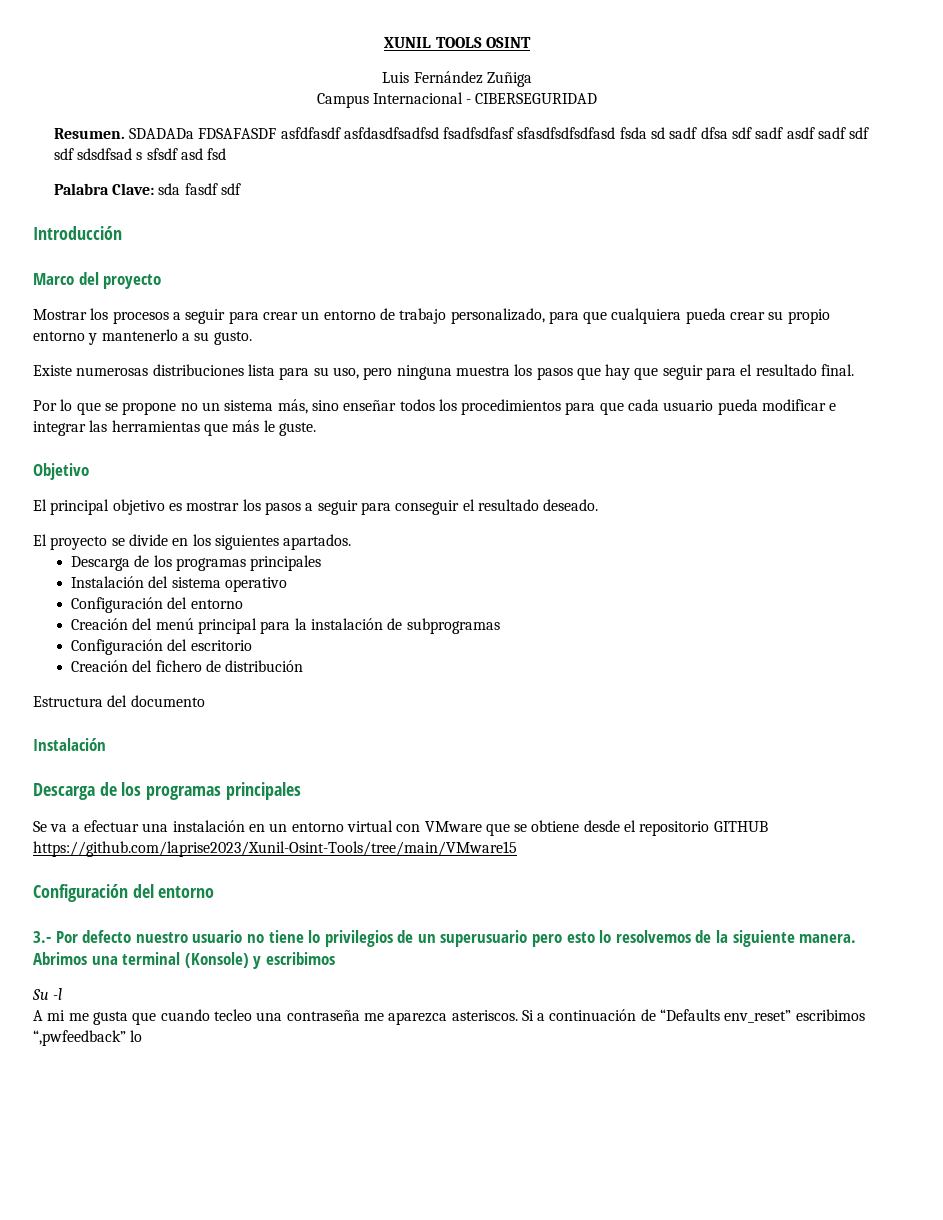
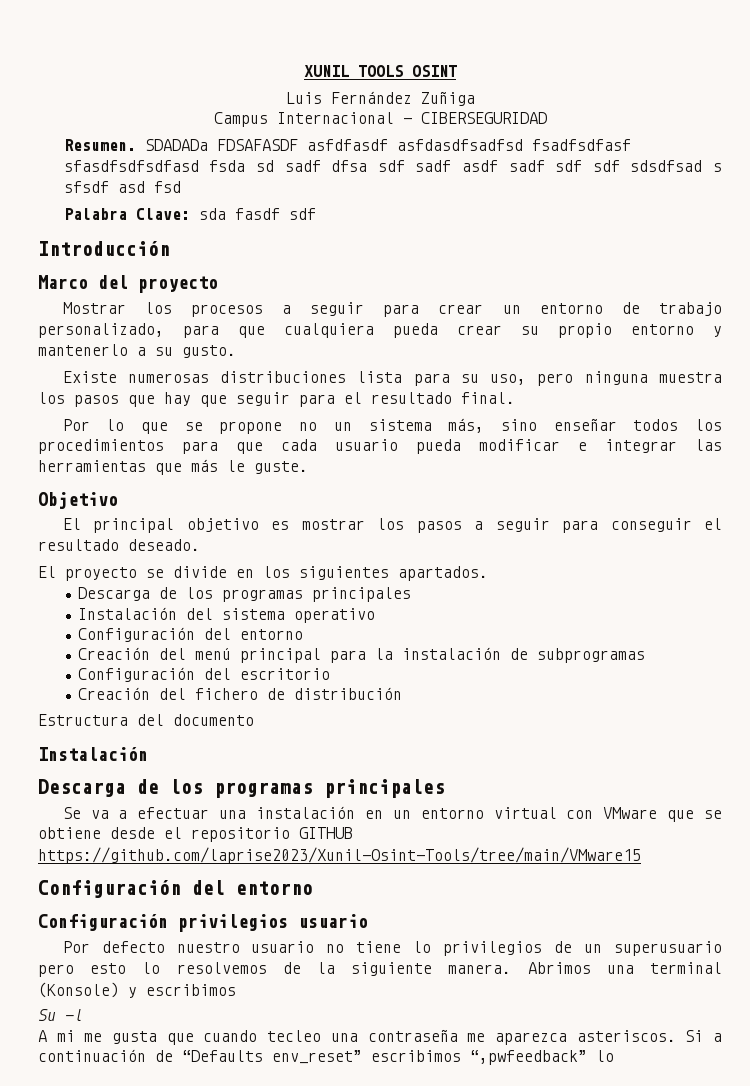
[33,931,51,943] 3.- -> [38,914,368,932] Configuración privilegios usuario //

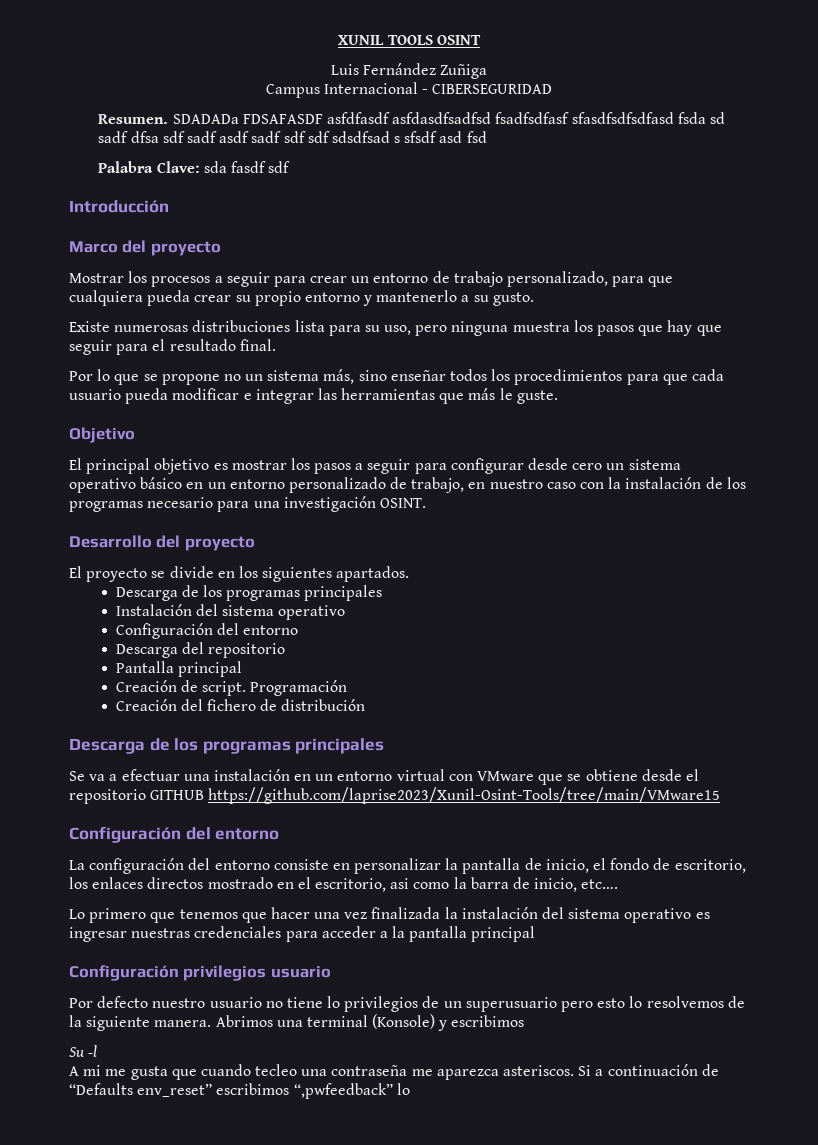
[610,518,722,532] [38,539,200,551] conseguir el resultado deseado. -> [450,458,681,474] [69,477,746,493] [69,496,426,512] [69,535,255,551] configurar desde cero un sistema operativo básico en un entorno personalizado de trabajo, en nuestro caso con la instalación de los programas necesario para una investigación OSINT. // Desarrollo del proyecto
[78,647,646,663] [78,667,331,682] Creación del menú principal para la instalación de subprogramas // Configuración del escritorio -> [115,642,285,658] [115,661,242,677] [115,680,348,696] Descarga del repositorio // Pantalla principal // Creación de script. Programación
[38,714,254,726] [38,747,148,761] // Estructura del documento // Instalación -> (366, 705) none
(313, 888) none -> [69,858,746,874] [69,877,619,892] [69,907,710,923] [69,926,536,942] // La configuración del entorno consiste en personalizar la pantalla de inicio, el fondo de escritorio, los enlaces directos mostrado en el escritorio, asi como la barra de inicio, etc…. // Lo primero que tenemos que hacer una vez finalizada la instalación del sistema operativo es ingresar nuestras credenciales para acceder a la pantalla principal

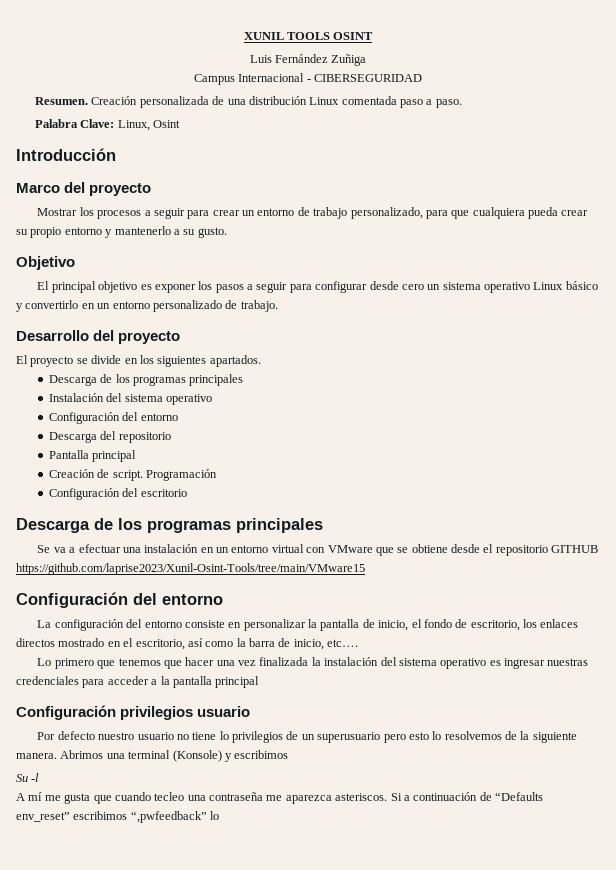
[172,112,725,124] [98,131,487,143] SDADADa FDSAFASDF asfdfasdf asfdasdfsadfsd fsadfsdfasf sfasdfsdfsdfasd fsda sd sadf dfsa sdf sadf asdf sadf sdf sdf sdsdfsad s sfsdf asd fsd -> [91,96,462,108] Creación personalizada de una distribución Linux comentada paso a paso.
[203,161,291,173] sda fasdf sdf -> [117,120,181,131] Linux, Osint
[69,320,722,336] [69,339,276,355] [69,369,724,385] [69,388,558,404] // Existe numerosas distribuciones lista para su uso, pero ninguna muestra los pasos que hay que seguir para el resultado final. // Por lo que se propone no un sistema más, sino enseñar todos los procedimientos para que cada usuario pueda modificar e integrar las herramientas que más le guste. -> (227, 232) none
[231,460,287,470] mostrar -> [154,284,196,293] exponer
[140,477,183,489] básico -> [533,281,598,290] [16,300,79,312] Linux básico y convertirlo
[411,477,746,493] [69,496,426,512] trabajo, en nuestro caso con la instalación de los programas necesario para una investigación OSINT. -> [240,300,278,312] trabajo.
[115,699,366,711] Creación del fichero de distribución -> [48,488,187,500] Configuración del escritorio
[390,878,410,889] asi -> [187,638,203,647] así
[83,1065,102,1076] mi -> [28,792,43,801] mí

